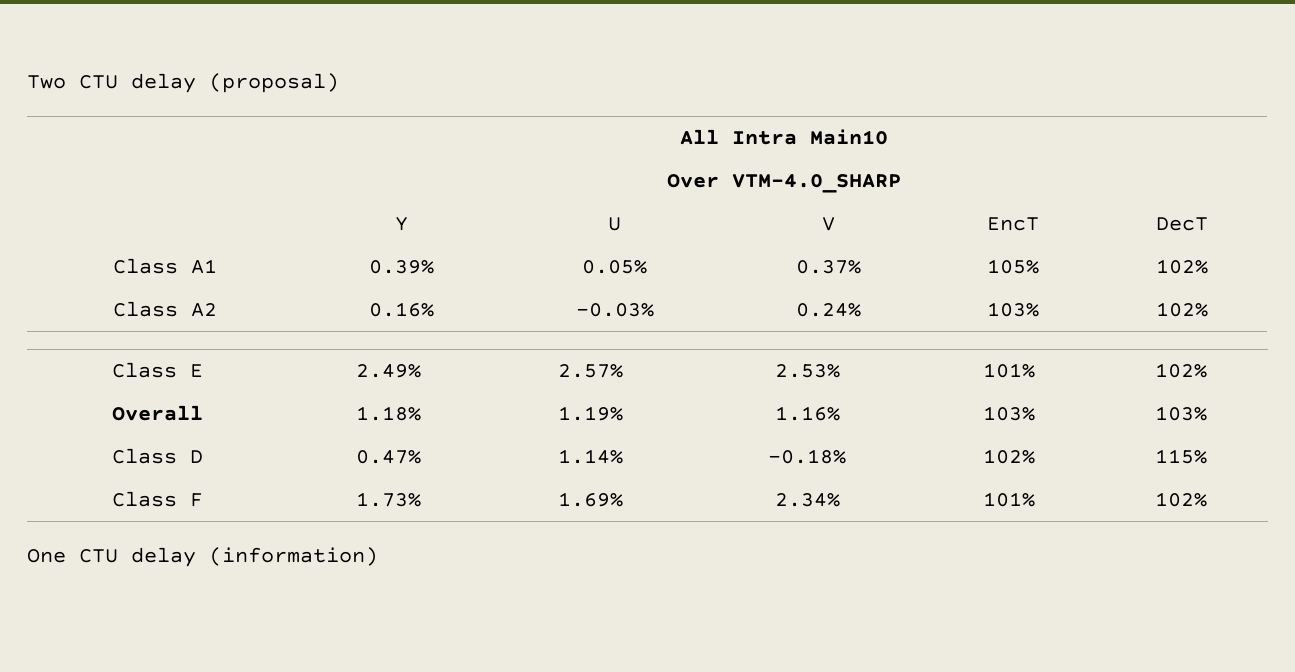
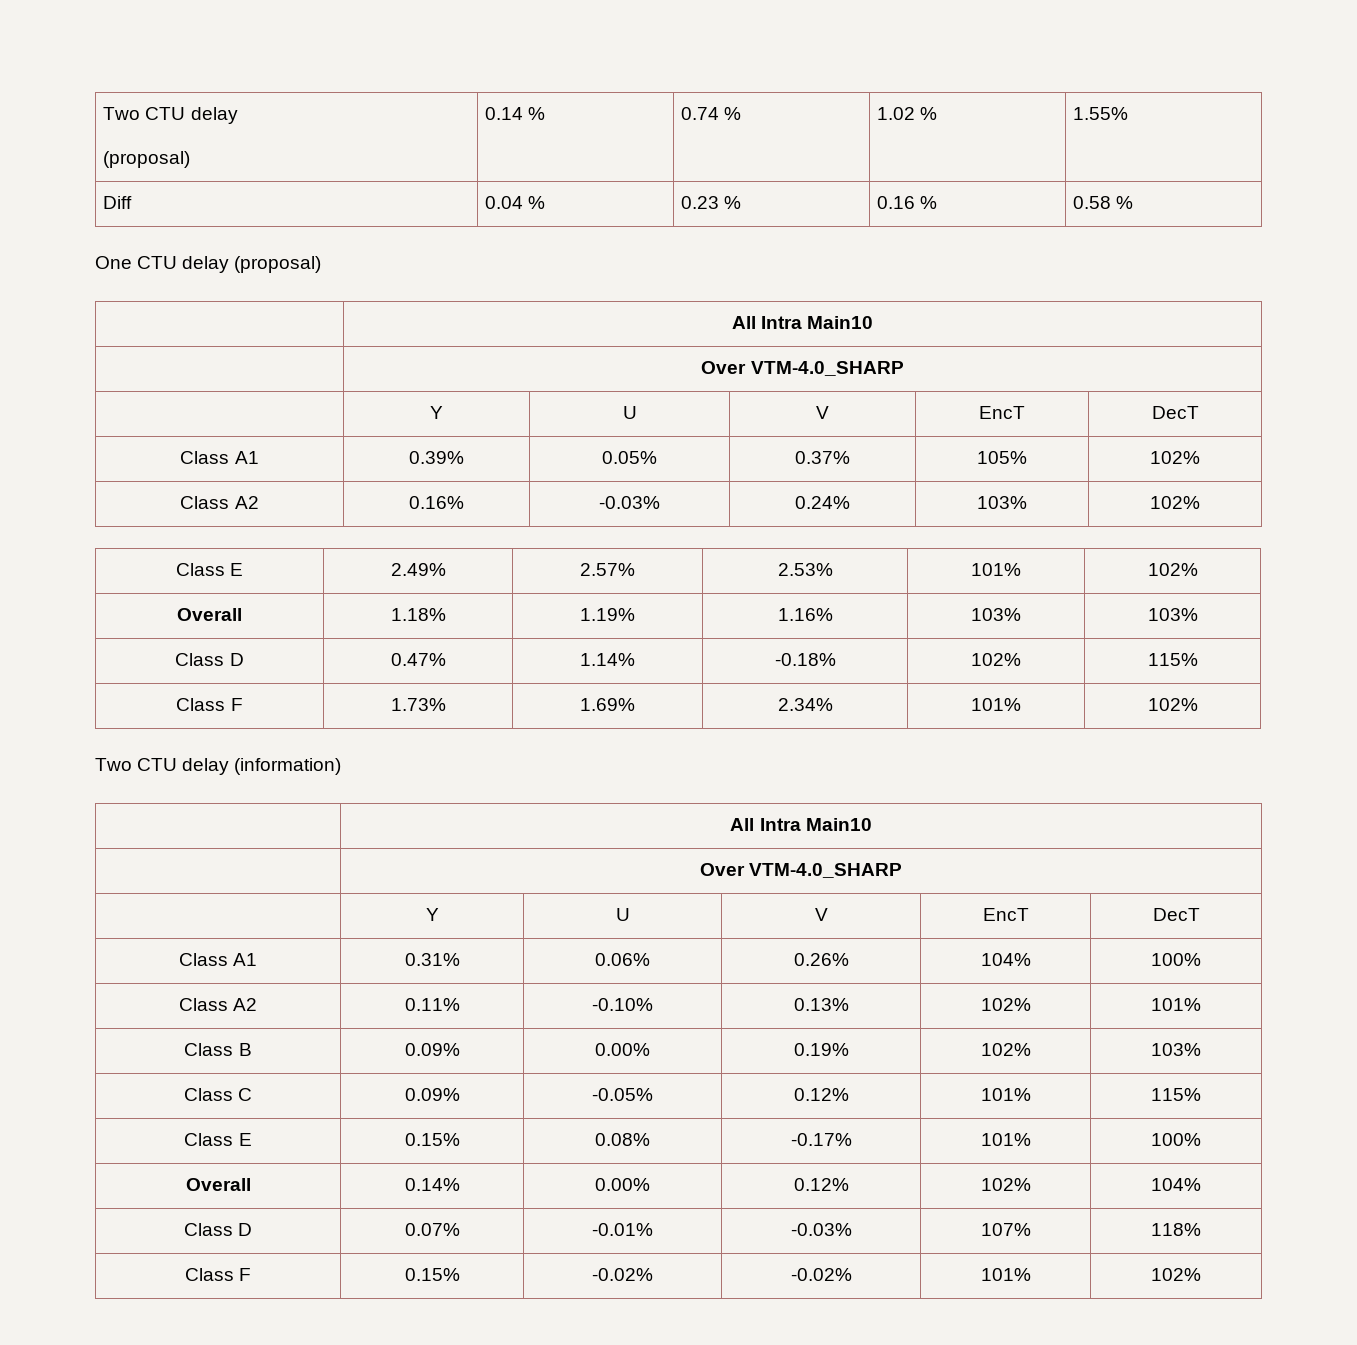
[27,73,196,93] Two CTU delay -> [103,107,238,124] [103,151,191,168] [485,107,546,120] [681,107,742,120] [877,107,938,120] [1073,107,1129,120] [103,196,133,209] [485,196,546,209] [681,196,742,209] [877,196,938,209] [1073,196,1134,209] [95,256,230,273] Two CTU delay // (proposal) | 0.14 % | 0.74 % | 1.02 % | 1.55% // Diff | 0.04 % | 0.23 % | 0.16 % | 0.58 % // One CTU delay
[27,549,66,563] One -> [95,758,132,771] Two
(378, 556) none -> [730,818,872,831] [699,863,903,878] [425,908,439,921] [615,908,630,921] [814,908,828,921] [982,908,1029,921] [1152,908,1200,921] [178,953,258,966] [404,953,460,966] [595,953,650,966] [793,953,849,966] [980,953,1031,966] [1151,953,1201,966] [178,998,258,1011] [404,998,460,1011] [592,998,653,1011] [793,998,849,1011] [980,998,1031,1011] [1151,998,1201,1011] [184,1043,252,1056] [404,1043,460,1056] [595,1043,650,1056] [793,1043,849,1056] [980,1043,1031,1056] [1151,1043,1201,1056] [183,1088,253,1101] [404,1088,460,1101] [592,1088,653,1101] [793,1088,849,1101] [980,1088,1031,1101] [1151,1088,1201,1101] [184,1133,252,1146] [404,1133,460,1146] [595,1133,650,1146] [790,1133,852,1146] [980,1133,1031,1146] [1151,1133,1201,1146] [185,1178,251,1191] [404,1178,460,1191] [595,1178,650,1191] [793,1178,849,1191] [980,1178,1031,1191] [1151,1178,1201,1191] [183,1223,253,1236] [404,1223,460,1236] [592,1223,653,1236] [790,1223,852,1236] [980,1223,1031,1236] [1151,1223,1201,1236] [184,1268,252,1281] [404,1268,460,1281] [592,1268,653,1281] [790,1268,852,1281] [980,1268,1031,1281] [1151,1268,1201,1281] // | All Intra Main10 // | Over VTM-4.0_SHARP // | Y | U | V | EncT | DecT // Class A1 | 0.31% | 0.06% | 0.26% | 104% | 100% // Class A2 | 0.11% | -0.10% | 0.13% | 102% | 101% // Class B | 0.09% | 0.00% | 0.19% | 102% | 103% // Class C | 0.09% | -0.05% | 0.12% | 101% | 115% // Class E | 0.15% | 0.08% | -0.17% | 101% | 100% // Overall | 0.14% | 0.00% | 0.12% | 102% | 104% // Class D | 0.07% | -0.01% | -0.03% | 107% | 118% // Class F | 0.15% | -0.02% | -0.02% | 101% | 102%

